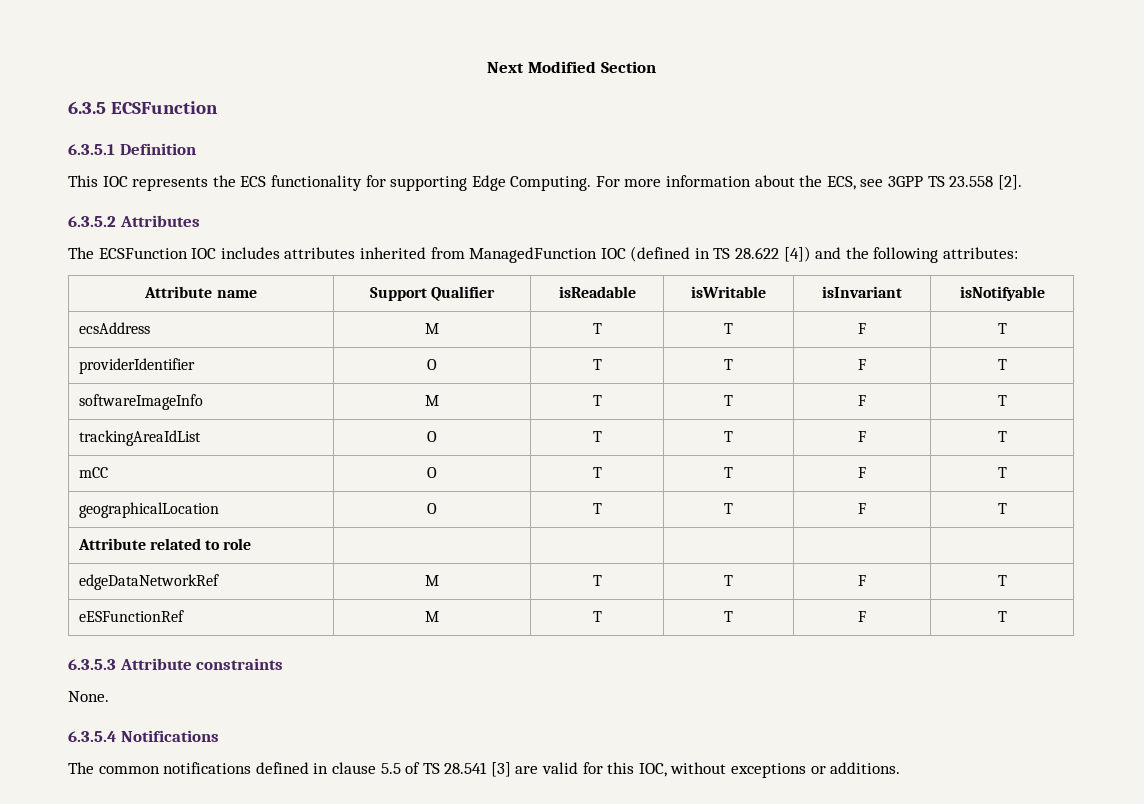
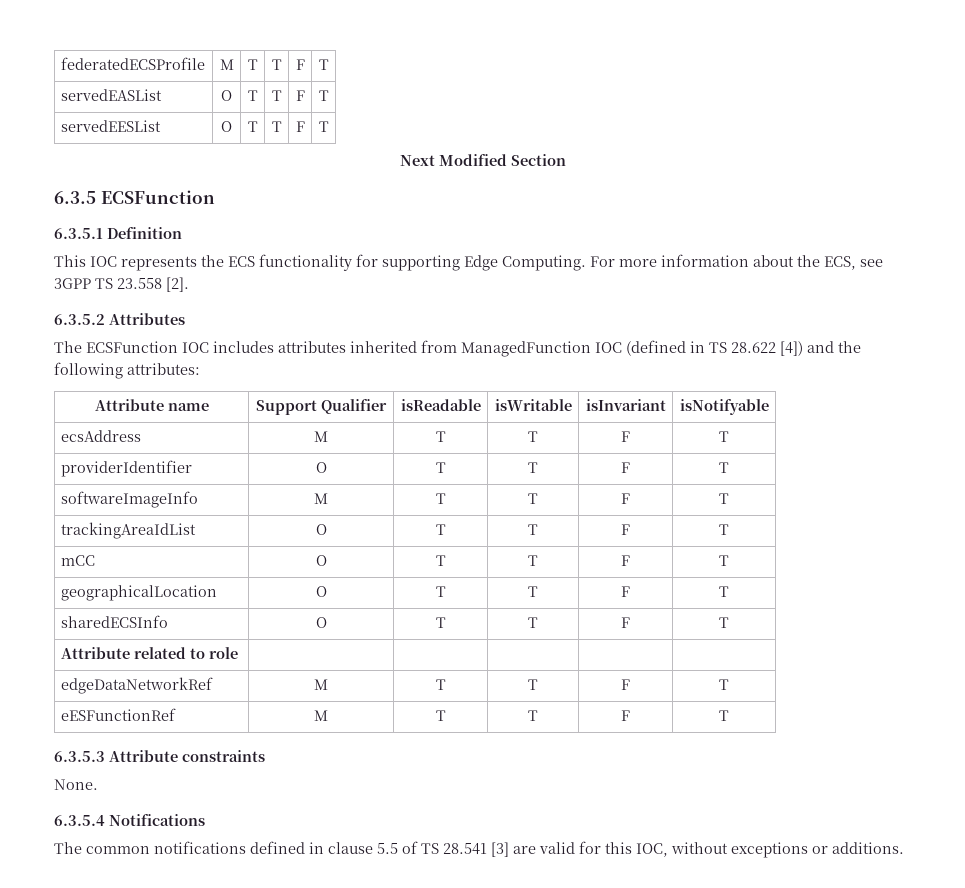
(487, 67) none -> [60,57,205,70] [219,59,234,70] [247,59,258,70] [271,59,282,70] [295,59,305,70] [318,59,329,70] [60,89,162,101] [221,90,232,101] [247,90,258,101] [271,90,282,101] [295,90,305,101] [318,90,329,101] [60,120,161,132] [221,121,232,132] [247,121,258,132] [271,121,282,132] [295,121,305,132] [318,121,329,132] federatedECSProfile | M | T | T | F | T // servedEASList | O | T | T | F | T // servedEESList | O | T | T | F | T //
(1007, 508) none -> [60,615,168,628] [315,617,327,628] [435,617,446,628] [528,617,538,628] [621,617,630,628] [719,617,729,628] // sharedECSInfo | O | T | T | F | T

